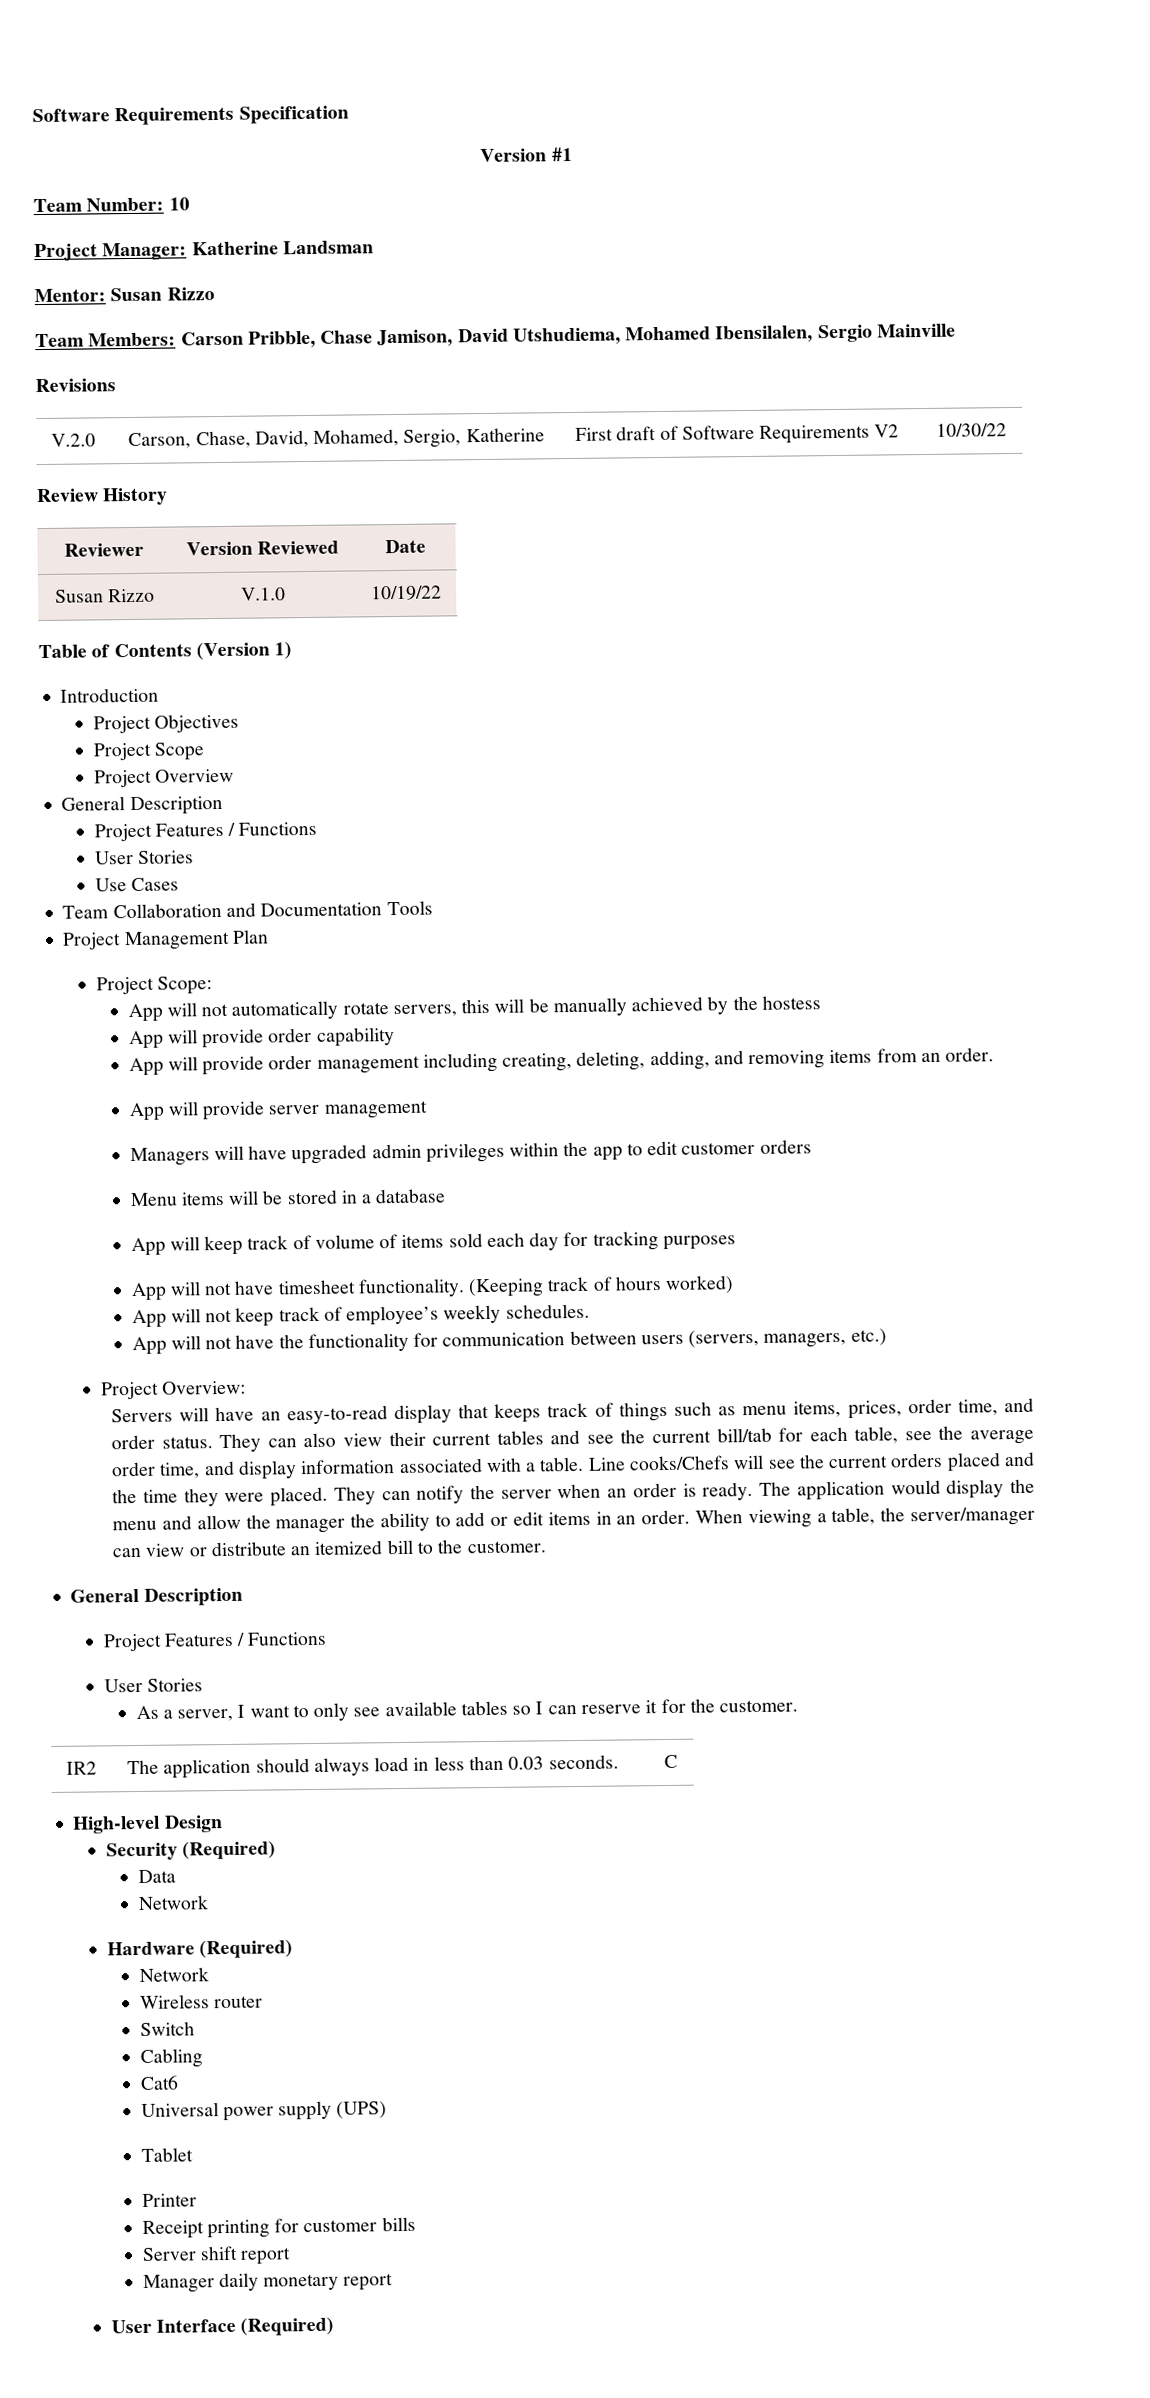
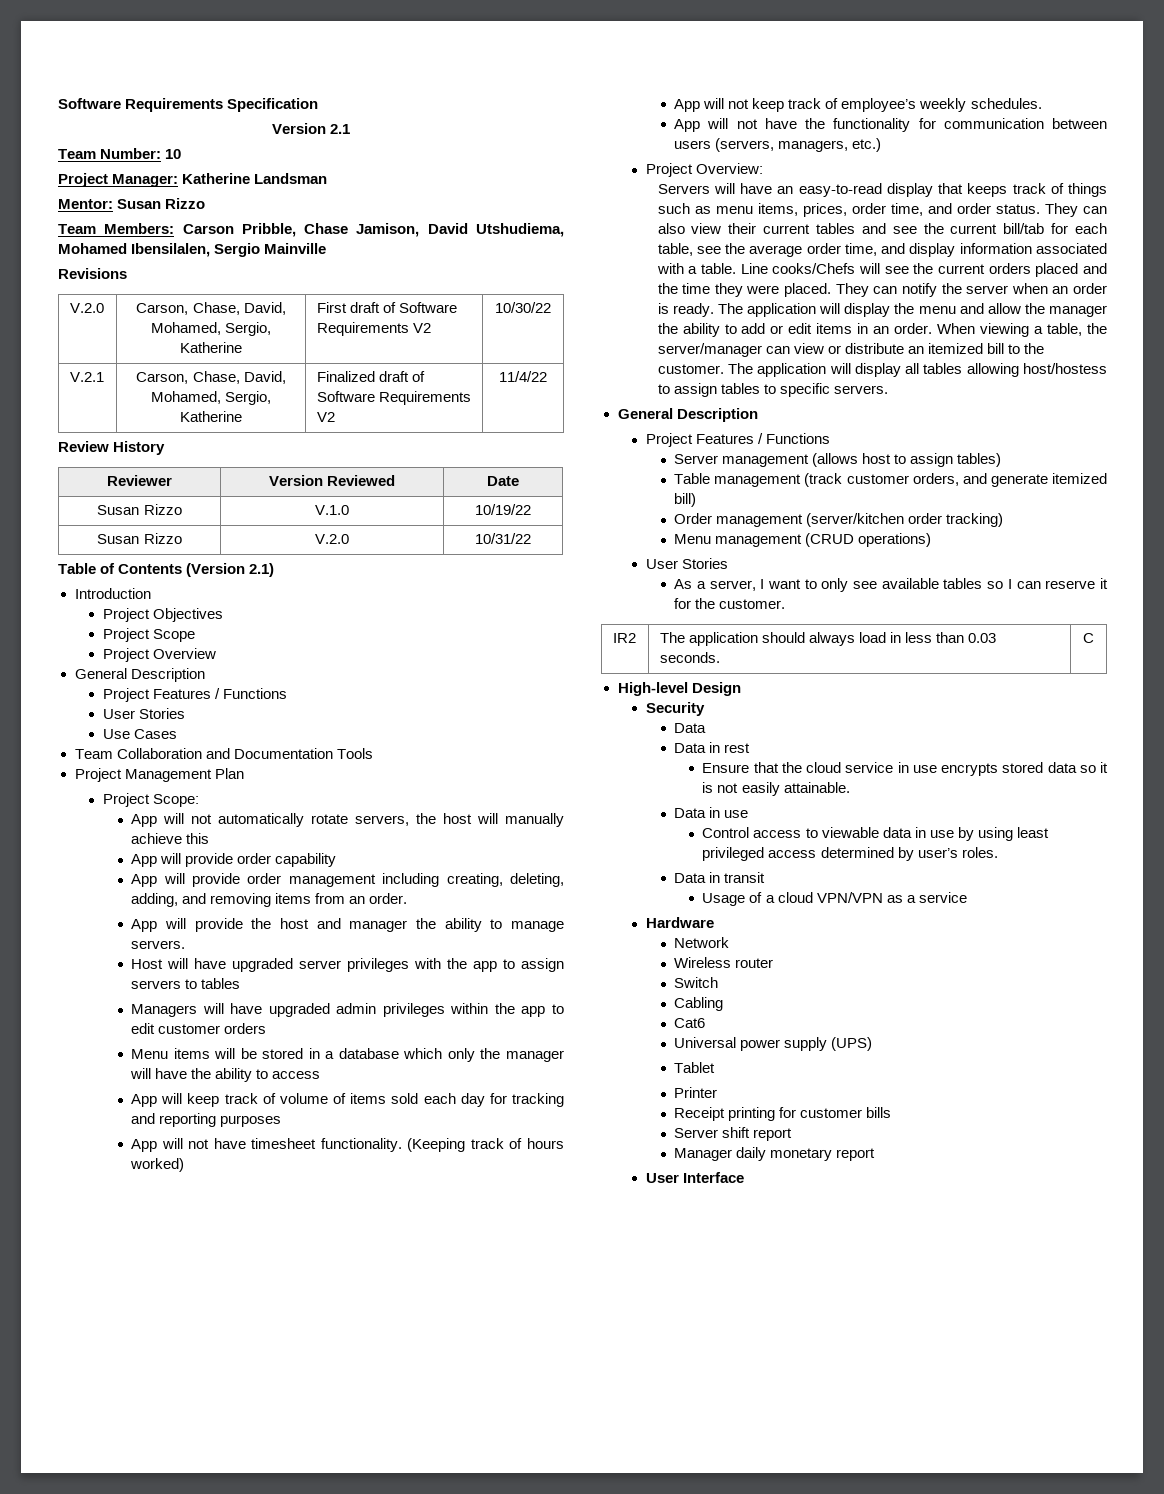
[551,146,573,162] #1 -> [330,124,351,134] 2.1
(1007, 430) none -> [69,372,104,382] [136,371,286,384] [150,391,272,405] [180,411,242,422] [316,371,426,382] [316,391,471,405] [316,412,335,422] [499,371,547,382] // V.2.1 | Carson, Chase, David, Mohamed, Sergio, Katherine | Finalized draft of Software Requirements V2 | 11/4/22
(442, 593) none -> [97,533,182,544] [315,534,349,544] [475,533,531,544] // Susan Rizzo | V.2.0 | 10/31/22
[274,641,293,660] 1) -> [249,563,275,577] 2.1)
[461,995,822,1017] this will be manually achieved by the hostess -> [416,813,565,827] [131,833,210,844] the host will manually achieve this
[268,1100,428,1119] server management -> [251,918,564,932] [131,940,186,949] [131,958,564,972] [131,978,241,989] the host and manager the ability to manage servers. // Host will have upgraded server privileges with the app to assign servers to tables
(447, 1196) none -> [403,1048,564,1062] [130,1068,321,1082] which only the manager will have the ability to access
(659, 1241) none -> [131,1113,217,1127] and reporting
[890,1479,941,1495] would -> [819,303,841,314] will
[70,1587,243,1606] [102,1631,328,1652] // General Description // Project Features / Functions -> [727,363,1107,377] [657,383,888,397] [617,408,758,422] [645,433,830,447] [674,453,1002,467] [674,473,1107,487] [674,493,697,507] [674,513,1004,527] [674,533,932,547] The application will display all tables allowing host/hostess to assign tables to specific servers. // General Description // Project Features / Functions // Server management (allows host to assign tables) // Table management (track customer orders, and generate itemized bill) // Order management (server/kitchen order tracking) // Menu management (CRUD operations)
[181,1840,276,1860] (Required) -> (705, 709) none
[137,1895,209,1911] Network -> [674,742,751,753] [702,762,1108,776] [702,782,850,796] [674,807,749,818] [702,827,1049,841] [702,847,998,861] [674,872,766,883] [702,892,967,906] Data in rest // Ensure that the cloud service in use encrypts stored data so it is not easily attainable. // Data in use // Control access to viewable data in use by using least privileged access determined by user’s roles. // Data in transit // Usage of a cloud VPN/VPN as a service
[198,1939,293,1959] (Required) -> (714, 922) none
[240,2316,335,2336] (Required) -> (744, 1177) none

